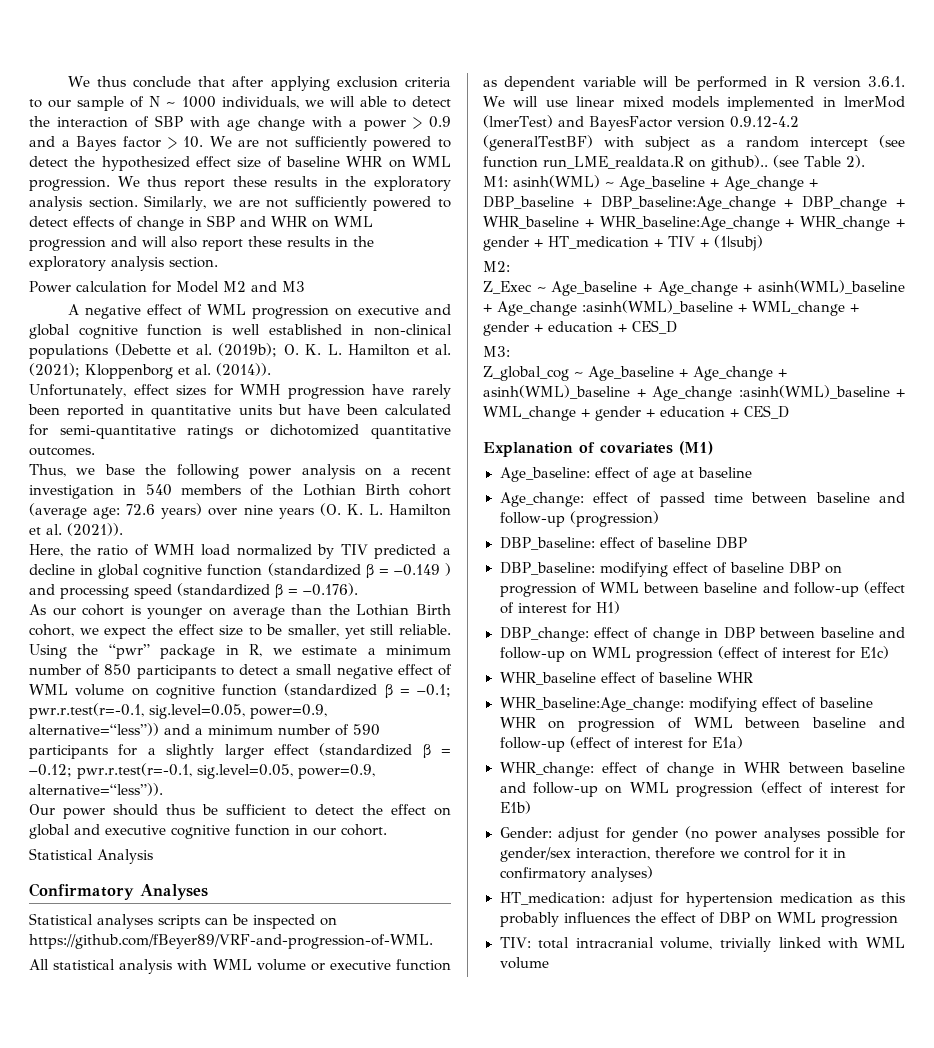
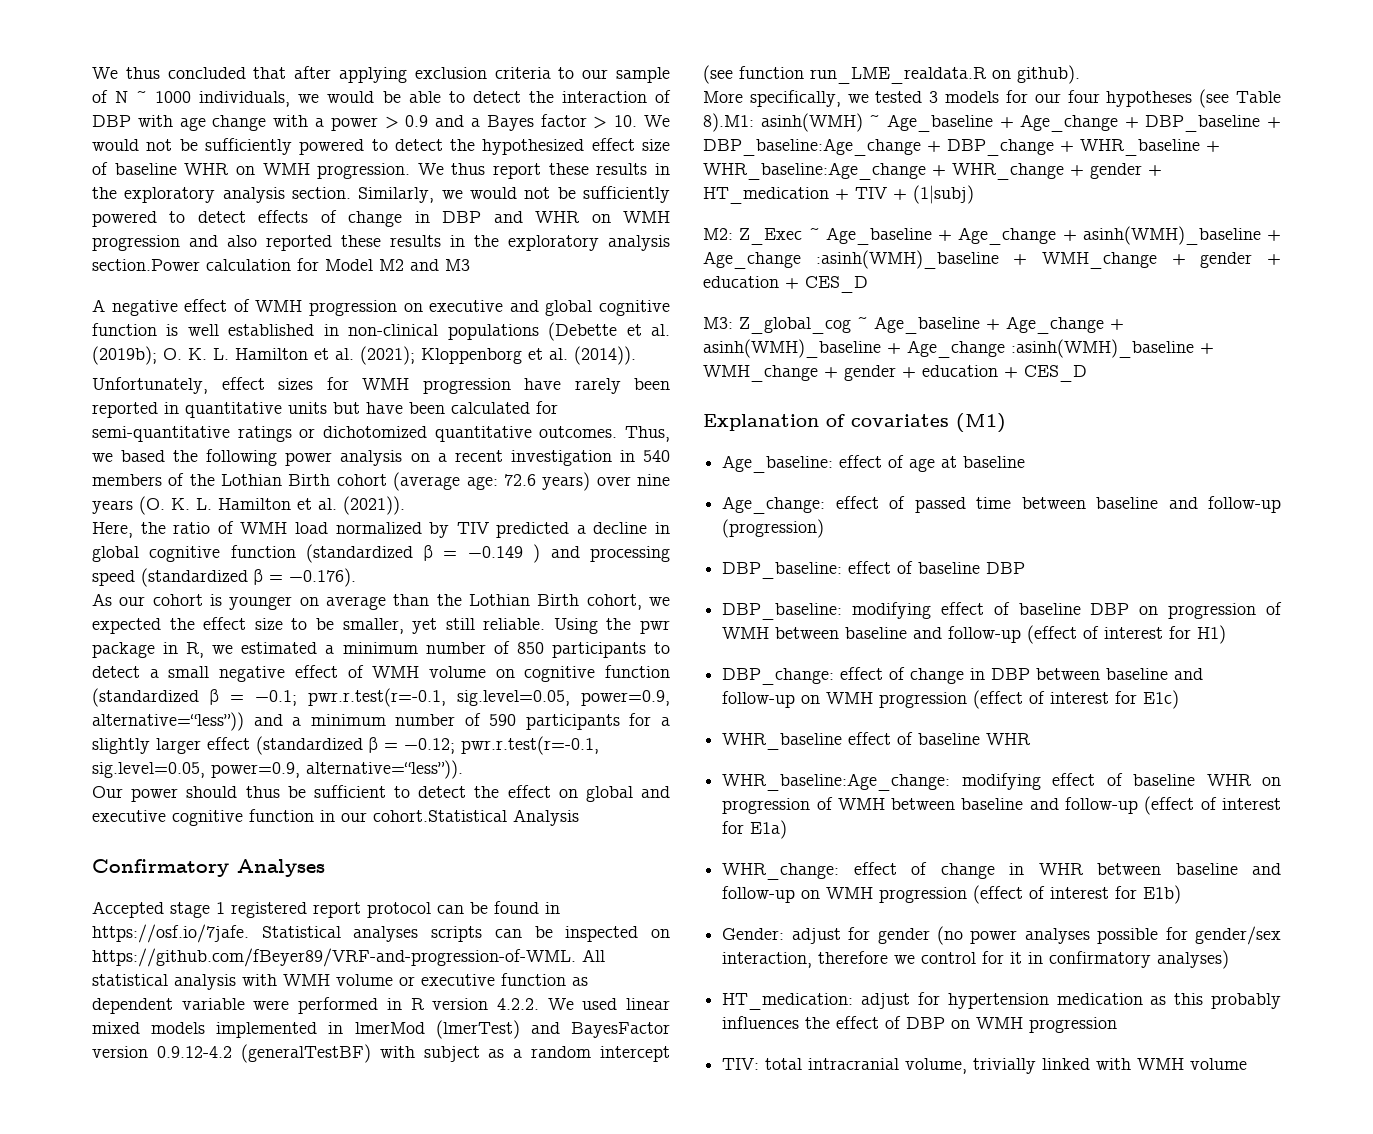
[67,76,192,88] We thus conclude -> [92,67,246,79] We thus concluded
[329,96,355,107] will -> [327,91,401,103] would be
[155,115,184,127] SBP -> [92,115,131,127] DBP
[238,139,289,148] are not -> [92,139,198,151] would not be
[412,156,451,167] WML -> [262,163,310,175] WMH
[238,199,289,208] are not -> [469,187,576,199] would not be
[207,215,235,227] SBP -> [442,211,482,223] DBP
[334,216,373,227] WML -> [623,211,670,223] WMH
[142,236,374,251] [29,256,218,271] [29,281,71,293] will also report these results in the exploratory analysis section. // Power -> [227,235,670,251] [92,259,200,271] also reported these results in the exploratory analysis section.Power
[206,304,246,315] WML -> [255,300,303,312] WMH
(95, 451) // -> (618, 432) none
[104,464,135,475] base -> [121,450,166,462] based
[104,627,147,639] expect -> [92,618,161,634] expected
[108,644,150,659] “pwr” -> [640,620,670,634] pwr
[302,645,358,655] estimate -> [241,642,318,654] estimated
[29,684,68,695] WML -> [372,666,420,678] WMH
[341,824,387,836] [29,848,93,860] cohort. // Statistical -> [373,810,507,822] cohort.Statistical
(208, 892) none -> [92,901,560,918] [92,924,249,943] Accepted stage 1 registered report protocol can be found in https://osf.io/7jafe.
(433, 941) // -> (576, 957) none
[212,959,252,970] WML -> [283,974,330,986] WMH
[643,76,690,87] will be -> [253,1000,290,1010] were
[868,76,906,87] [483,96,568,107] 3.6.1. We will use -> [496,998,618,1010] 4.2.2. We used
[711,155,865,171] [483,175,600,188] github).. (see Table 2). // M1: asinh(WML) -> [1017,65,1080,84] [703,89,1281,108] [703,113,863,132] github). // More specifically, we tested 3 models for our four hypotheses (see Table 8).M1: asinh(WMH)
(510, 266) // -> (733, 234) none
[758,280,905,294] [483,300,845,316] asinh(WML)_baseline + Age_change :asinh(WML)_baseline + WML_change -> [1082,226,1281,245] [703,250,1157,269] asinh(WMH)_baseline + Age_change :asinh(WMH)_baseline + WMH_change
(510, 351) // -> (733, 323) none
[483,385,905,401] [483,406,576,421] asinh(WML)_baseline + Age_change :asinh(WML)_baseline + WML_change -> [703,339,1214,358] [703,365,818,382] asinh(WMH)_baseline + Age_change :asinh(WMH)_baseline + WMH_change
[599,582,639,593] WML -> [722,627,770,639] WMH
[591,647,631,658] WML -> [826,692,874,704] WMH
[693,717,733,728] WML -> [837,798,885,810] WMH
[629,782,669,793] WML -> [826,887,874,899] WMH
[776,912,816,923] WML -> [976,1017,1024,1029] WMH
[866,937,905,948] WML -> [1137,1058,1185,1070] WMH

